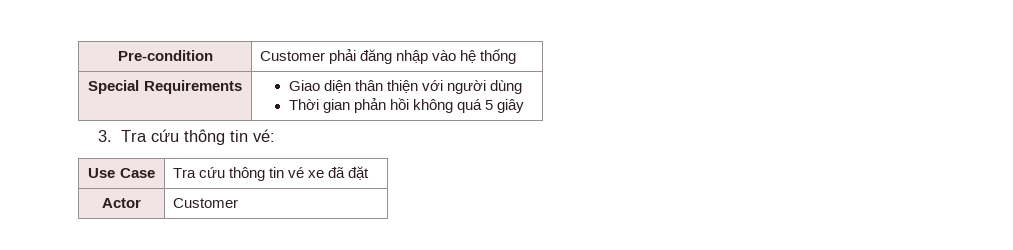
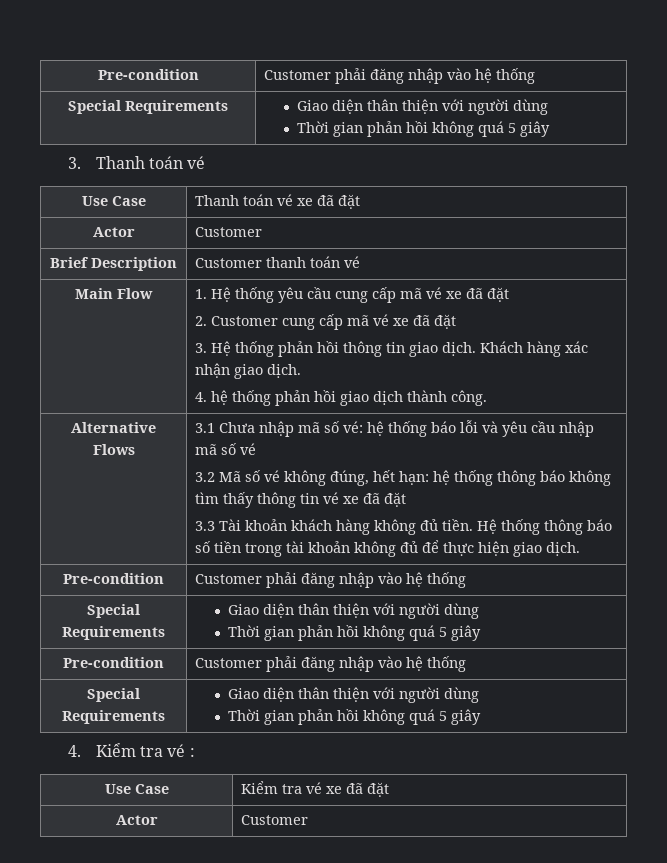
[120,129,275,145] [88,168,155,178] [173,166,370,181] [102,198,141,208] [173,198,239,208] Tra cứu thông tin vé: // Use Case | Tra cứu thông tin vé xe đã đặt // Actor | Customer -> [95,156,206,169] [81,196,146,206] [195,194,361,209] [92,227,135,237] [195,227,263,237] [50,257,177,271] [195,256,361,268] [75,288,153,299] [195,287,510,303] [195,314,457,330] [195,341,589,357] [195,363,302,379] [195,390,488,406] [71,422,156,433] [92,444,135,455] [195,420,595,437] [195,443,257,455] [195,470,612,486] [195,492,407,508] [195,519,613,535] [195,540,581,557] [63,573,164,584] [195,572,467,588] [87,604,140,618] [62,626,165,640] [228,603,480,619] [228,625,482,641] [63,657,164,668] [195,656,467,672] [87,688,140,702] [62,710,165,724] [228,687,480,703] [228,709,482,725] [67,743,195,757] [104,784,169,794] [241,781,390,797] [115,815,158,825] [241,815,309,825] Thanh toán vé // Use Case | Thanh toán vé xe đã đặt // Actor | Customer // Brief Description | Customer thanh toán vé // Main Flow | 1. Hệ thống yêu cầu cung cấp mã vé xe đã đặt // 2. Customer cung cấp mã vé xe đã đặt // 3. Hệ thống phản hồi thông tin giao dịch. Khách hàng xác nhận giao dịch. // 4. hệ thống phản hồi giao dịch thành công. // Alternative Flows | 3.1 Chưa nhập mã số vé: hệ thống báo lỗi và yêu cầu nhập mã số vé // 3.2 Mã số vé không đúng, hết hạn: hệ thống thông báo không tìm thấy thông tin vé xe đã đặt // 3.3 Tài khoản khách hàng không đủ tiền. Hệ thống thông báo số tiền trong tài khoản không đủ để thực hiện giao dịch. // Pre-condition | Customer phải đăng nhập vào hệ thống // Special Requirements | Giao diện thân thiện với người dùng // Thời gian phản hồi không quá 5 giây // Pre-condition | Customer phải đăng nhập vào hệ thống // Special Requirements | Giao diện thân thiện với người dùng // Thời gian phản hồi không quá 5 giây // 4. Kiểm tra vé : // Use Case | Kiểm tra vé xe đã đặt // Actor | Customer

